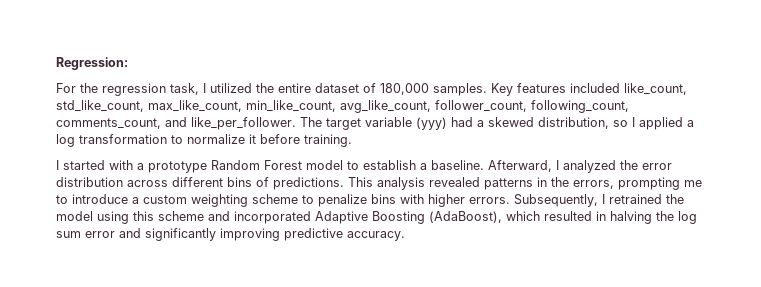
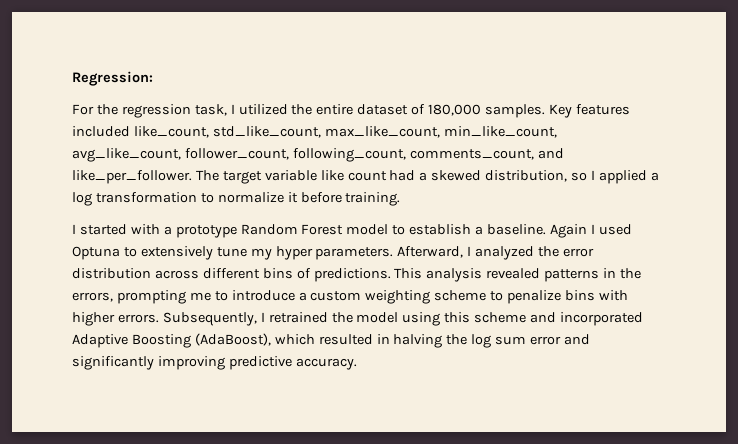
[416,117,447,130] (yyy) -> [320,170,387,181] like count
(484, 165) none -> [549,224,632,238] [72,246,394,260] Again I used Optuna to extensively tune my hyper parameters.

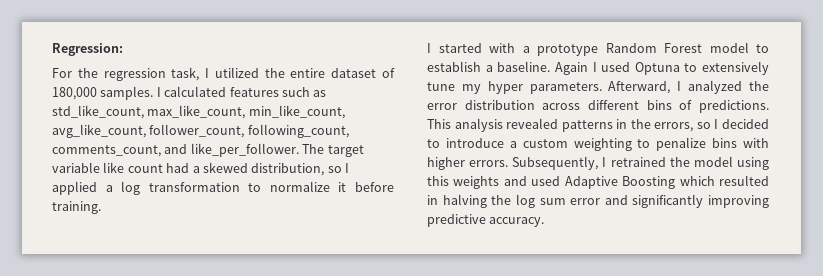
[548,104,630,118] [72,126,209,138] Key features included like_count, -> [156,86,327,97] I calculated features such as
[116,290,211,304] prompting me -> [696,119,769,129] so I decided
[434,290,487,301] scheme -> (632, 144) none
[474,312,644,326] scheme and incorporated -> [453,176,561,189] weights and used
[194,333,271,346] (AdaBoost), -> (676, 182) none

